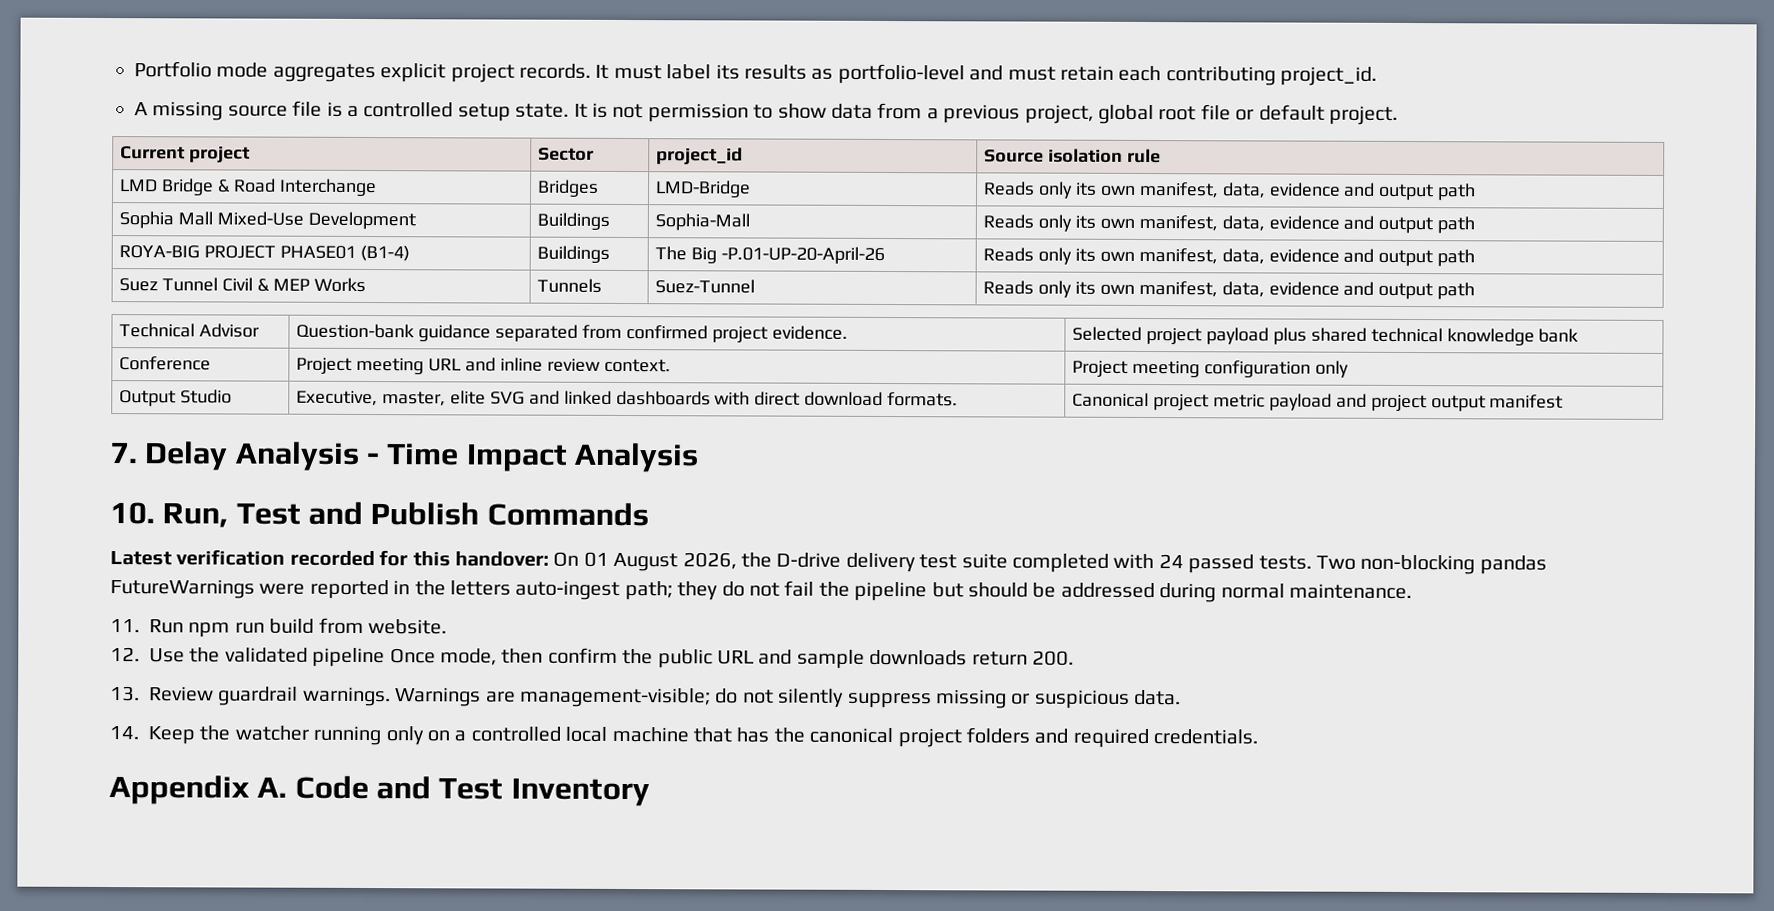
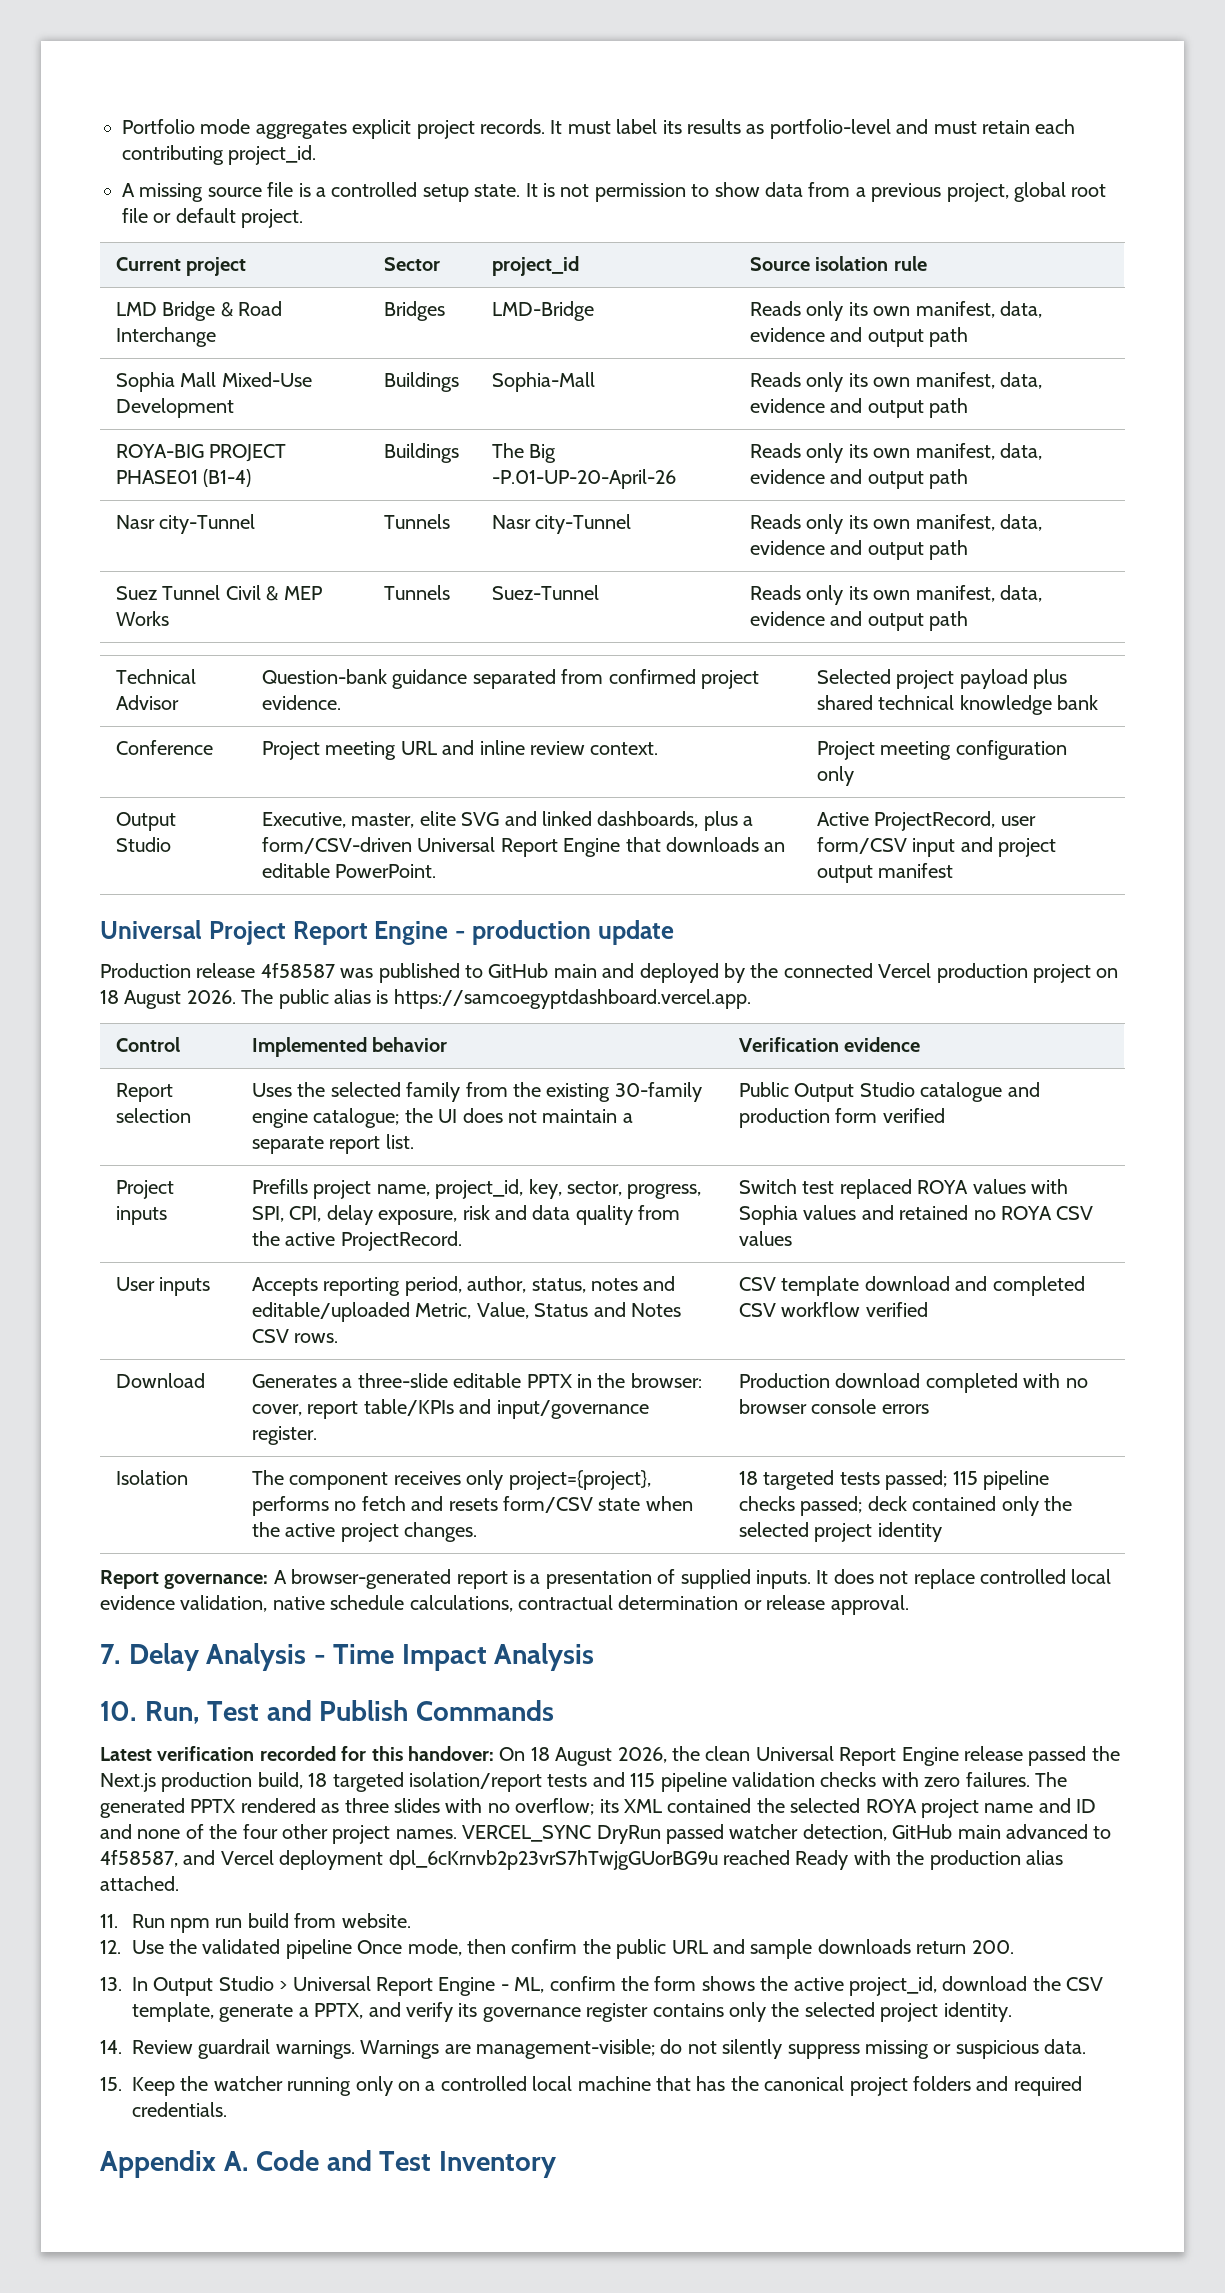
(1476, 258) none -> [115,514,256,534] [383,514,450,529] [491,514,632,534] [749,514,1042,534] [749,540,969,560] // Nasr city-Tunnel | Tunnels | Nasr city-Tunnel | Reads only its own manifest, data, evidence and output path
[615,390,958,407] [1072,392,1564,412] dashboards with direct download formats. | Canonical project metric payload and project output manifest -> [597,811,754,831] [261,837,786,857] [261,863,437,878] [816,811,1036,831] [816,837,1057,857] [816,863,954,883] [100,920,674,945] [100,963,1119,983] [100,989,751,1009] [115,1037,180,1052] [251,1037,448,1057] [738,1037,921,1052] [115,1083,173,1102] [115,1108,191,1123] [251,1082,702,1102] [251,1108,633,1128] [251,1134,414,1154] [738,1082,1040,1102] [738,1108,945,1128] [115,1180,174,1199] [115,1206,167,1225] [251,1179,702,1199] [251,1205,681,1225] [251,1231,462,1251] [738,1179,1068,1199] [738,1205,1094,1225] [738,1231,792,1246] [115,1277,211,1296] [251,1276,676,1296] [251,1302,681,1322] [251,1329,339,1343] [738,1276,1085,1296] [738,1302,928,1317] [115,1373,205,1388] [251,1373,702,1388] [251,1399,649,1419] [251,1426,317,1445] [738,1373,1088,1393] [738,1399,929,1414] [115,1470,188,1485] [251,1470,651,1490] [251,1496,693,1516] [251,1522,478,1542] [738,1470,1049,1490] [738,1496,1072,1516] [738,1522,942,1542] [100,1569,1112,1589] [100,1595,909,1615] dashboards, plus a form/CSV-driven Universal Report Engine that downloads an editable PowerPoint. | Active ProjectRecord, user form/CSV input and project output manifest // Universal Project Report Engine - production update // Production release 4f58587 was published to GitHub main and deployed by the connected Vercel production project on 18 August 2026. The public alias is https://samcoegyptdashboard.vercel.app. // Control | Implemented behavior | Verification evidence // Report selection | Uses the selected family from the existing 30-family engine catalogue; the UI does not maintain a separate report list. | Public Output Studio catalogue and production form verified // Project inputs | Prefills project name, project_id, key, sector, progress, SPI, CPI, delay exposure, risk and data quality from the active ProjectRecord. | Switch test replaced ROYA values with Sophia values and retained no ROYA CSV values // User inputs | Accepts reporting period, author, status, notes and editable/uploaded Metric, Value, Status and Notes CSV rows. | CSV template download and completed CSV workflow verified // Download | Generates a three-slide editable PPTX in the browser: cover, report table/KPIs and input/governance register. | Production download completed with no browser console errors // Isolation | The component receives only project={project}, performs no fetch and resets form/CSV state when the active project changes. | 18 targeted tests passed; 115 pipeline checks passed; deck contained only the selected project identity // Report governance: A browser-generated report is a presentation of supplied inputs. It does not replace controlled local evidence validation, native schedule calculations, contractual determination or release approval.
[583,551,609,567] 01 -> [530,1747,550,1761] 18
[776,552,1547,575] [110,579,1412,603] D-drive delivery test suite completed with 24 passed tests. Two non-blocking pandas FutureWarnings were reported in the letters auto-ingest path; they do not fail the pipeline but should be addressed during normal maintenance. -> [705,1746,1120,1766] [100,1772,1067,1792] [100,1798,1097,1818] [100,1824,1112,1844] [100,1850,1063,1870] [100,1876,179,1891] clean Universal Report Engine release passed the Next.js production build, 18 targeted isolation/report tests and 115 pipeline validation checks with zero failures. The generated PPTX rendered as three slides with no overflow; its XML contained the selected ROYA project name and ID and none of the four other project names. VERCEL_SYNC DryRun passed watcher detection, GitHub main advanced to 4f58587, and Vercel deployment dpl_6cKrnvb2p23vrS7hTwjgGUorBG9u reached Ready with the production alias attached.
(140, 694) none -> [132,1976,1104,1996] [132,2002,1012,2022] [100,2040,122,2054] In Output Studio > Universal Report Engine - ML, confirm the form shows the active project_id, download the CSV template, generate a PPTX, and verify its governance register contains only the selected project identity. // 14.
[109,726,139,740] 14. -> [100,2077,122,2091] 15.

